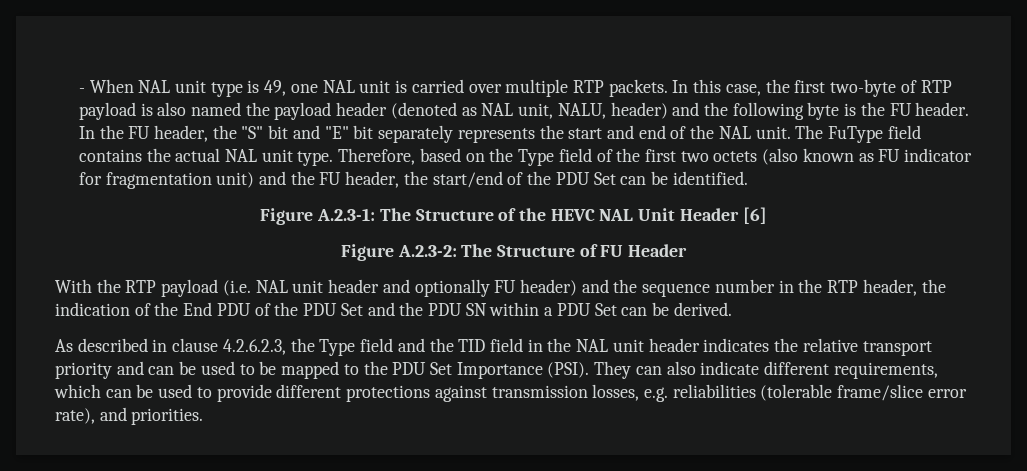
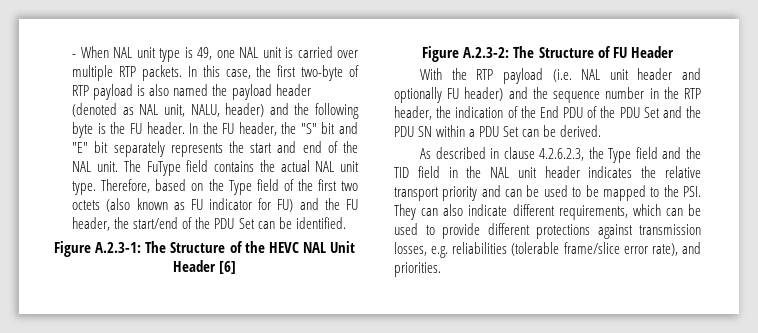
[105,172,255,189] fragmentation unit) -> [277,199,294,212] FU)
[392,362,590,379] PDU Set Importance (PSI). -> [683,186,701,197] PSI.

